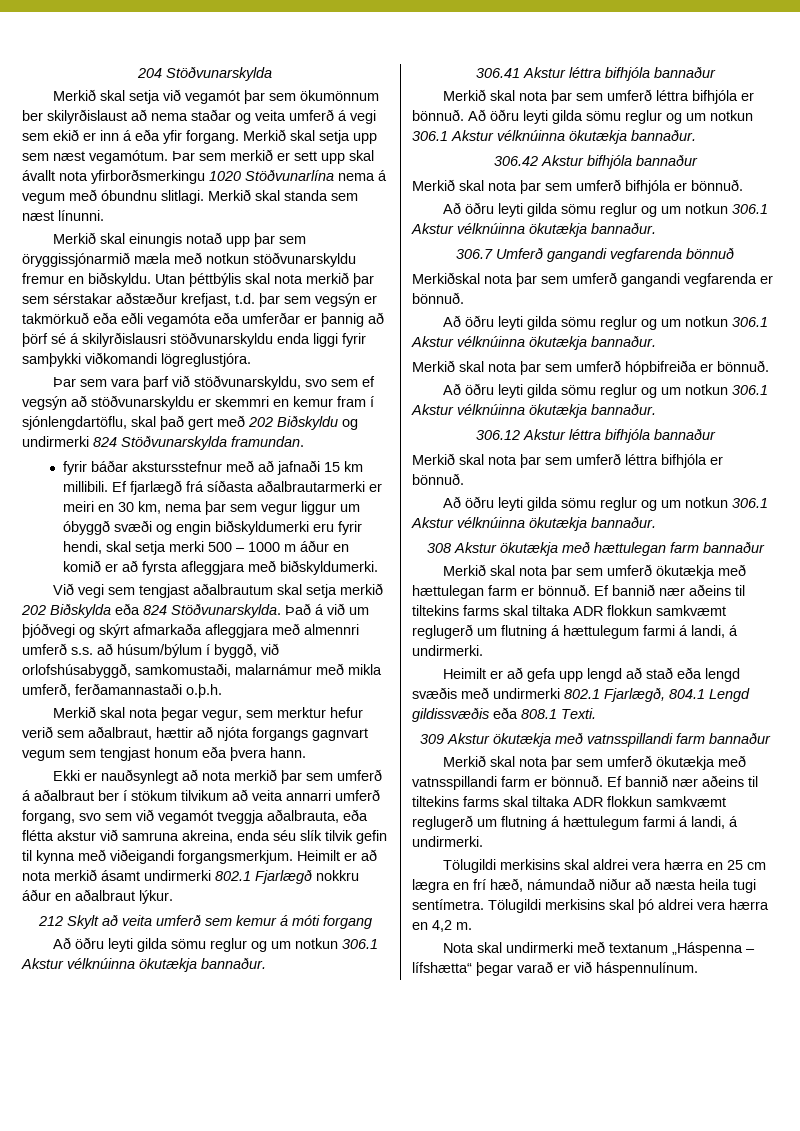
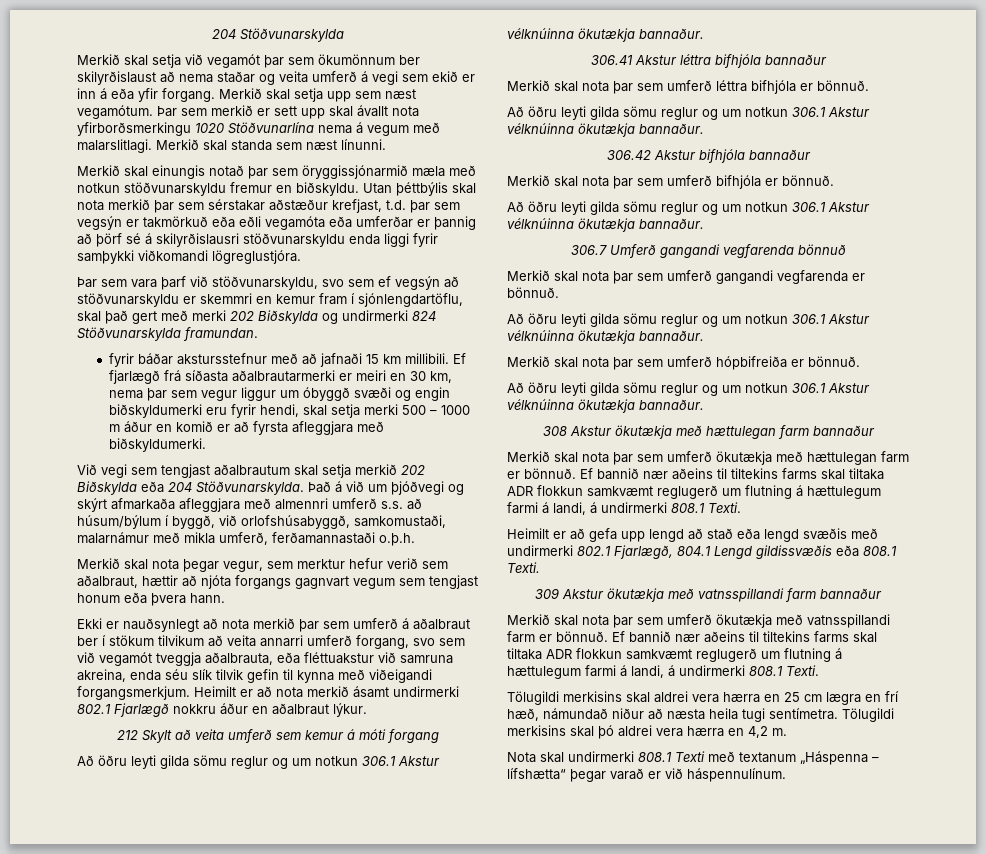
[101,190,204,204] óbundnu slitlagi. -> [77,139,152,153] malarslitlagi.
[225,236,250,247] upp -> (244, 171) none
[248,416,338,430] 202 Biðskyldu -> [192,310,318,324] merki 202 Biðskylda
[143,605,167,615] 824 -> [168,482,192,492] 204
[22,830,96,841] flétta akstur -> [304,652,374,664] fléttuakstur
(464, 115) none -> (869, 85) //
[412,272,480,284] Merkiðskal -> [507,270,578,282] Merkið skal
[475,429,716,443] [412,453,723,468] [412,473,464,485] [442,496,768,511] [411,517,656,531] // 306.12 Akstur léttra bifhjóla bannaður // Merkið skal nota þar sem umferð léttra bifhjóla er bönnuð. // Að öðru leyti gilda sömu reglur og um notkun 306.1 Akstur vélknúinna ökutækja bannaður. -> (704, 404) none
[412,645,483,656] undirmerki. -> [601,502,741,513] undirmerki 808.1 Texti.
[412,836,483,847] undirmerki. -> [679,665,819,676] undirmerki 808.1 Texti.
(573, 947) none -> [638,751,705,762] 808.1 Texti

